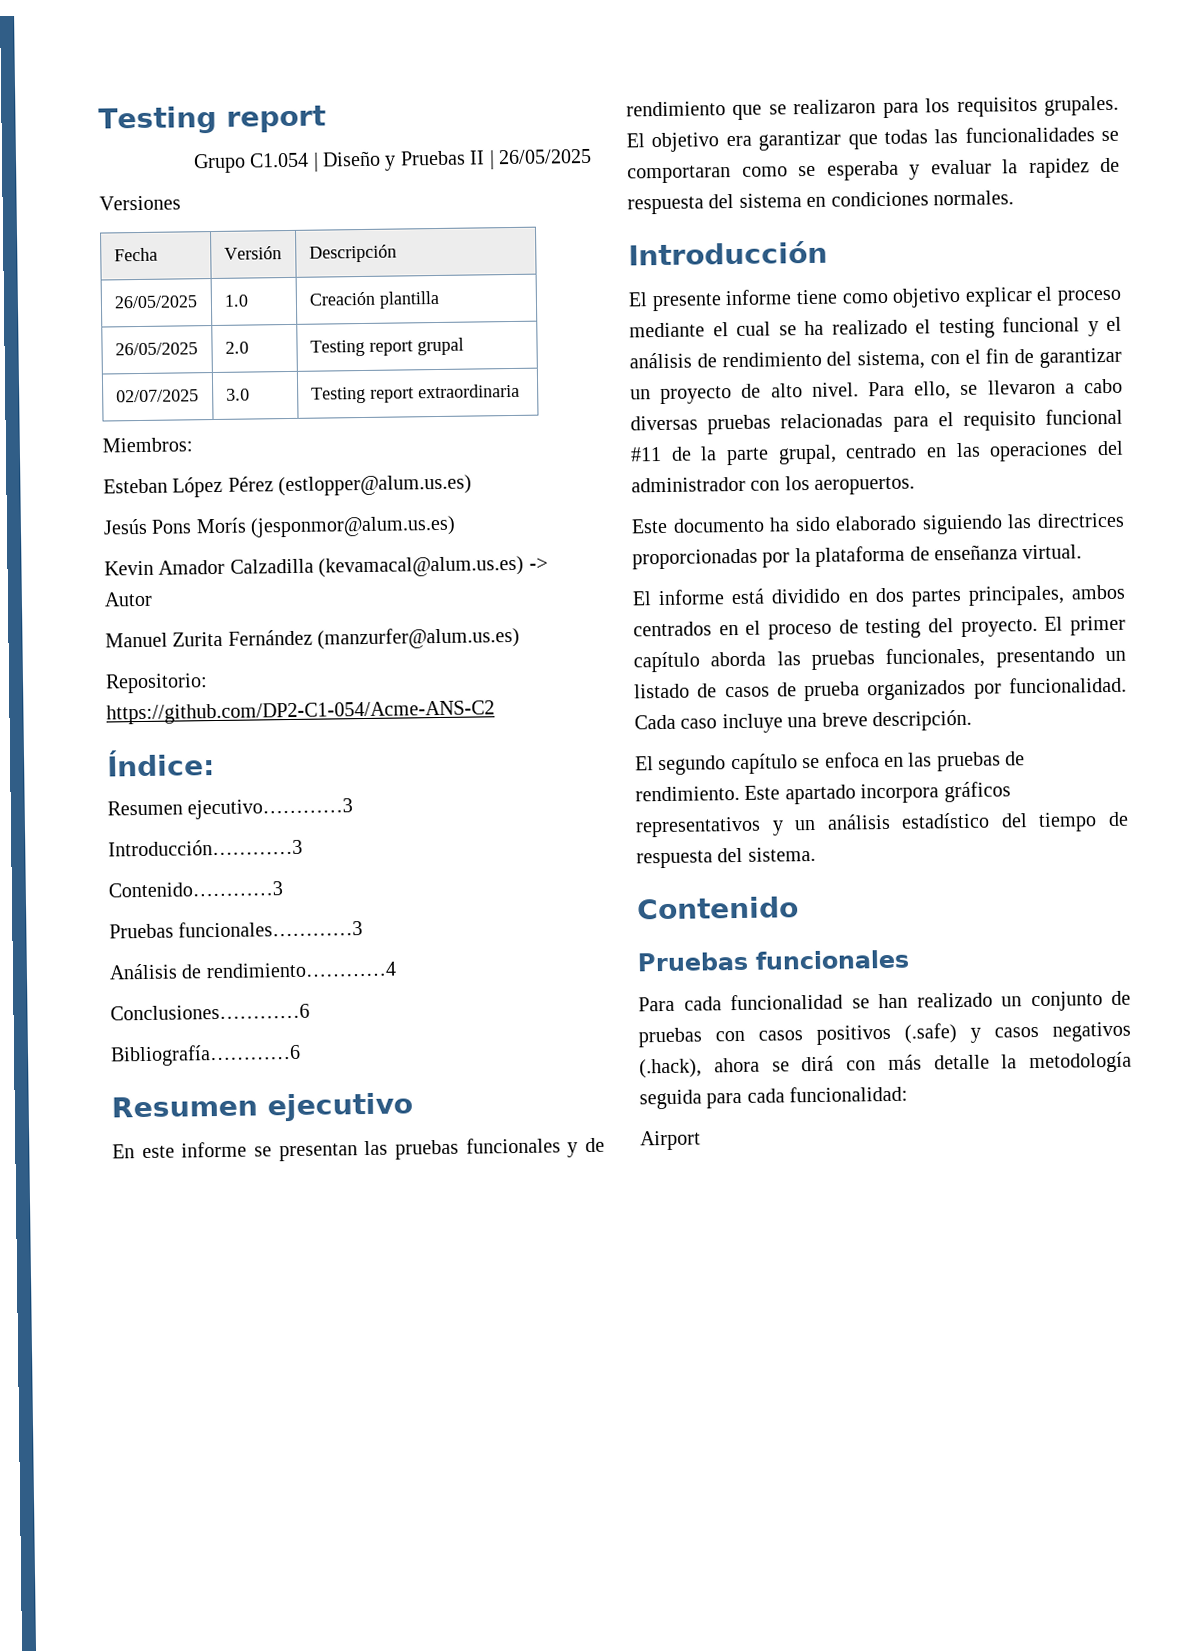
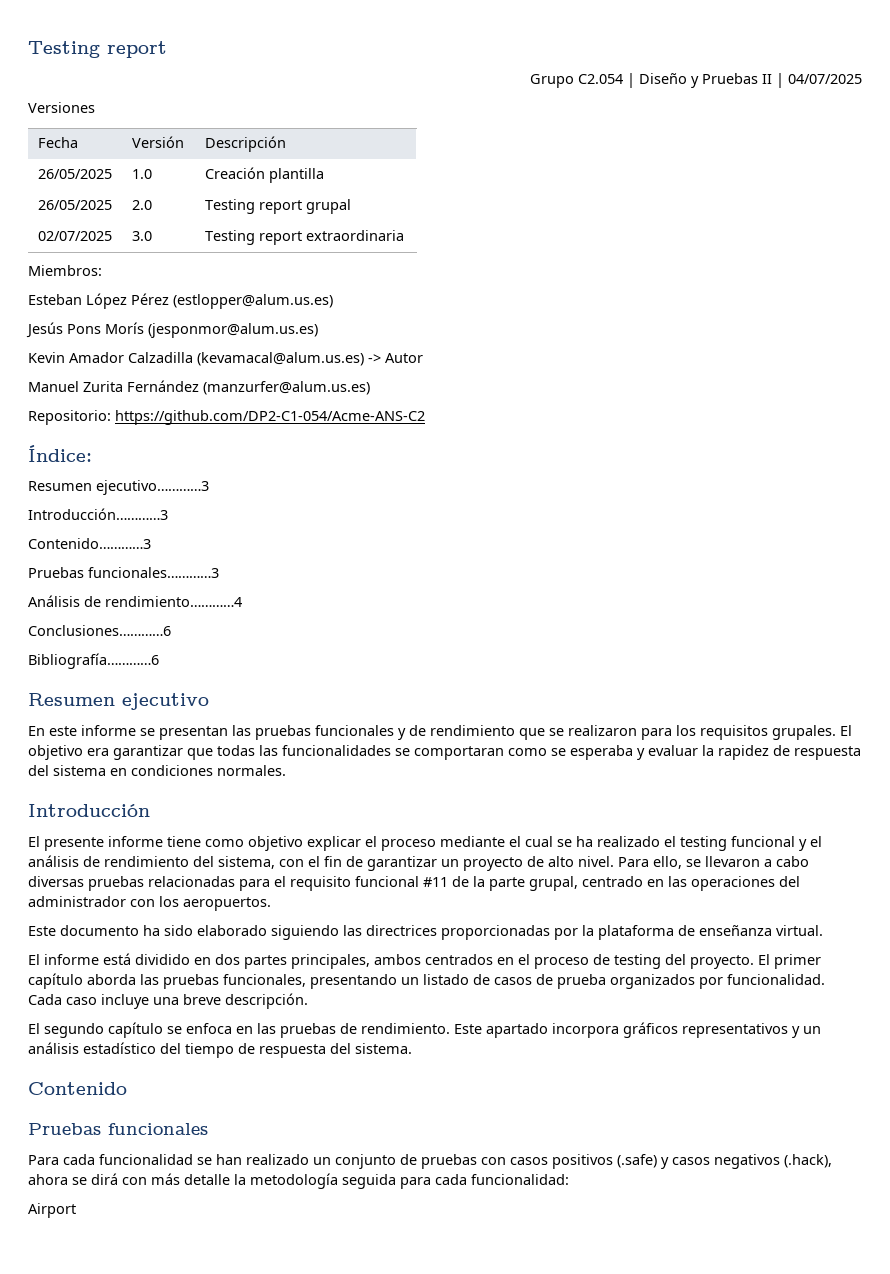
[249,152,310,168] C1.054 -> [578,74,623,84] C2.054
[497,148,592,165] 26/05/2025 -> [788,74,862,84] 04/07/2025

